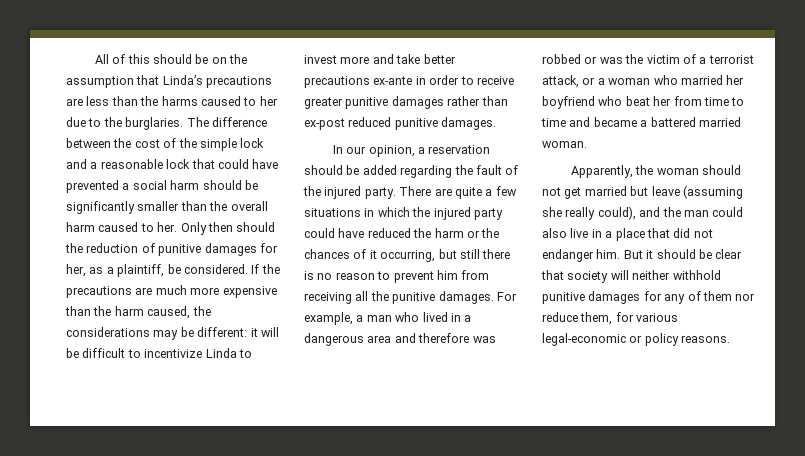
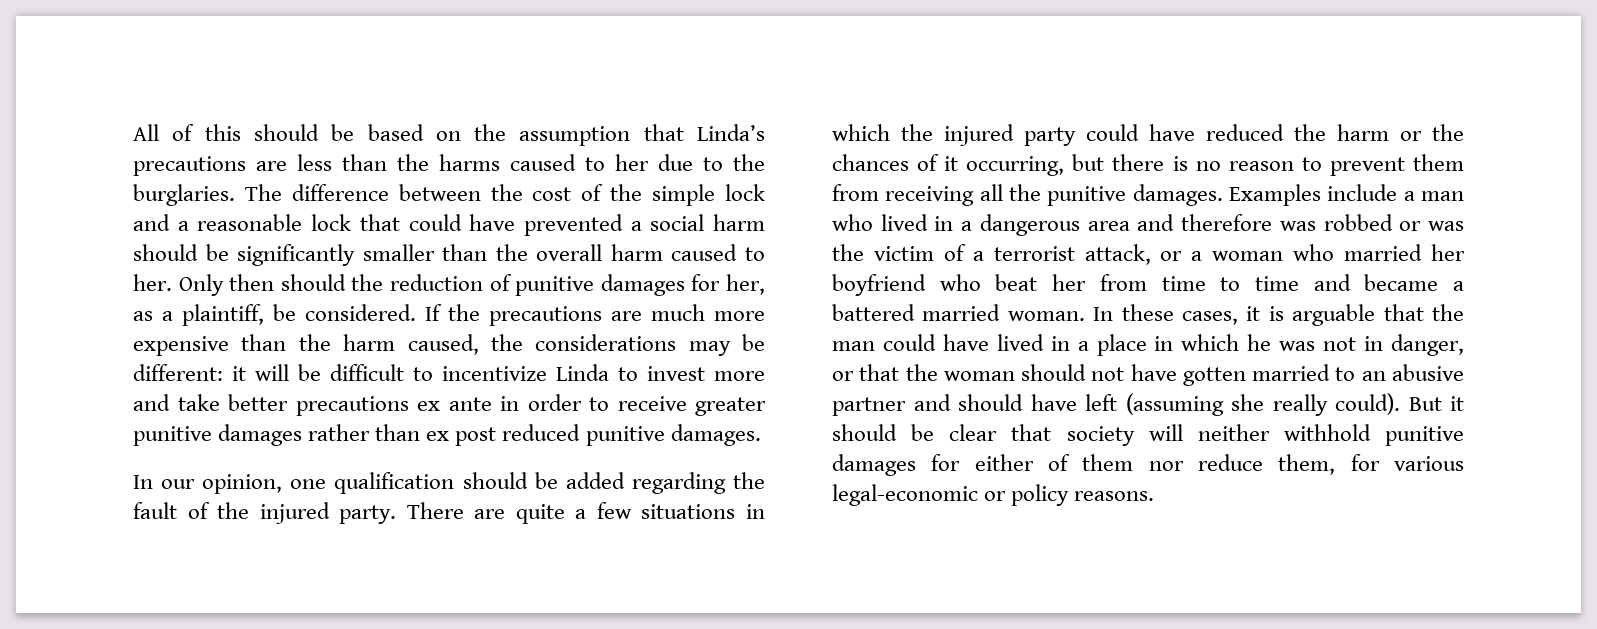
(209, 59) none -> [367,124,424,141] based
[373,76,413,85] ex-ante -> [417,397,492,411] ex ante
[304,118,345,130] ex-post -> [426,427,497,446] ex post
[418,145,491,154] a reservation -> [290,472,455,494] one qualification
[459,249,480,259] still -> (1105, 162) none
[436,270,458,280] him -> [1413,154,1464,171] them
[496,292,517,301] [304,312,353,325] For example, -> [1229,184,1398,206] Examples include
[570,165,742,178] [542,185,743,199] [542,206,744,220] [542,228,713,241] [542,249,621,262] // Apparently, the woman should not get married but leave (assuming she really could), and the man could also live in a place that did not endanger him. -> [1093,304,1464,326] [832,334,1464,356] [832,364,1464,386] [832,393,1400,416] In these cases, it is arguable that the man could have lived in a place in which he was not in danger, or that the woman should not have gotten married to an abusive partner and should have left (assuming she really could).
[664,294,686,304] any -> [974,454,1034,471] either

